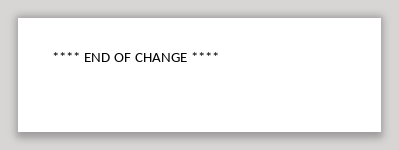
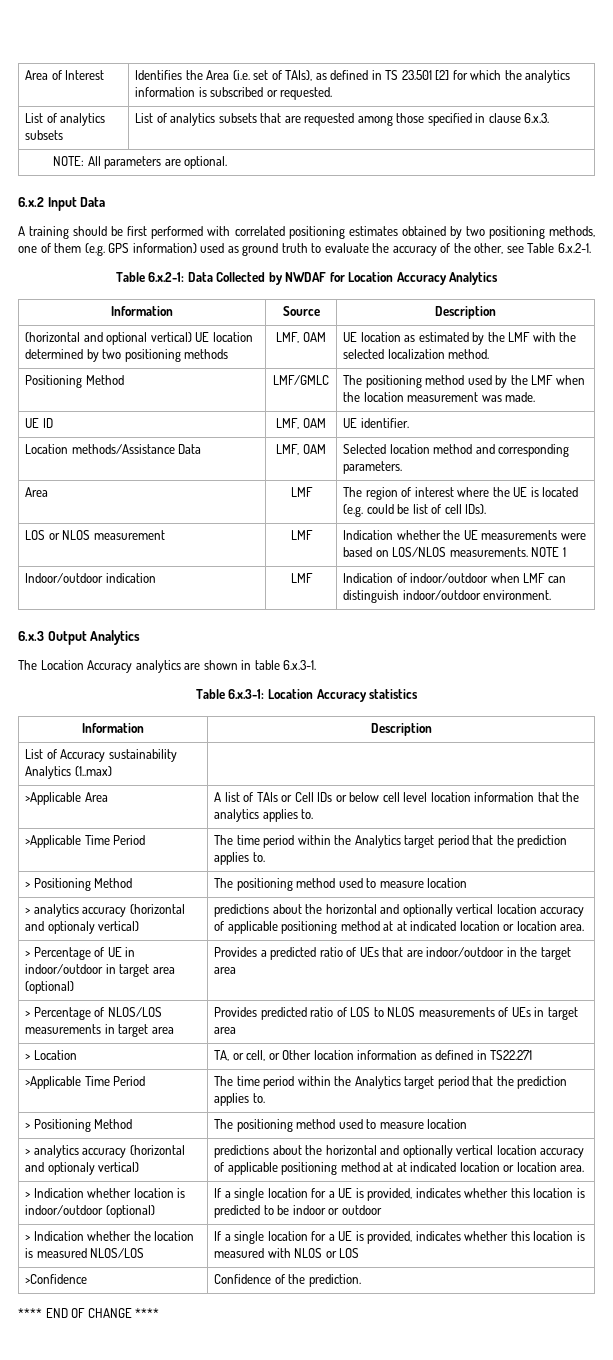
(52, 57) none -> [25,70,105,80] [135,70,571,83] [135,87,333,100] [25,113,106,126] [25,130,64,140] [135,113,550,126] [53,156,228,169] [18,197,106,211] [18,226,595,239] [18,243,591,256] [115,272,499,285] [111,306,173,316] [282,306,320,316] [435,306,496,319] [25,332,253,345] [25,349,229,362] [276,332,326,343] [343,332,577,345] [343,349,490,359] [25,375,124,388] [273,375,329,385] [343,375,585,388] [343,392,536,402] [25,418,53,428] [276,418,326,429] [343,418,409,428] [25,444,202,454] [276,444,326,455] [343,444,570,457] [343,461,403,474] [25,487,49,497] [290,487,313,497] [343,487,579,500] [343,504,487,517] [25,530,165,540] [290,530,313,540] [343,530,586,540] [343,547,566,557] [25,573,156,583] [290,573,313,583] [343,573,566,583] [343,590,552,603] [18,630,141,645] [18,660,317,673] [195,689,419,702] [82,723,144,733] [370,723,432,736] [25,749,177,762] [25,766,112,779] [25,792,108,805] [214,792,580,802] [214,809,314,822] [25,835,146,848] [214,835,568,848] [214,852,265,865] [25,878,133,891] [214,878,468,891] [25,904,185,917] [25,921,140,934] [214,904,585,917] [214,921,585,934] [25,947,136,960] [25,964,175,977] [25,981,75,994] [214,947,571,960] [214,967,237,974] [25,1007,162,1020] [25,1024,174,1037] [214,1007,578,1020] [214,1027,237,1034] [25,1050,77,1060] [214,1050,533,1061] [25,1076,146,1089] [214,1076,568,1089] [214,1093,265,1106] [25,1119,133,1132] [214,1119,468,1132] [25,1145,185,1158] [25,1162,140,1175] [214,1145,585,1158] [214,1162,585,1175] [25,1188,186,1198] [25,1205,155,1218] [214,1188,585,1201] [214,1205,382,1218] [25,1231,195,1241] [25,1248,145,1258] [214,1231,585,1244] [214,1248,360,1258] [25,1274,88,1284] [214,1274,361,1287] Area of Interest | Identifies the Area (i.e. set of TAIs), as defined in TS 23.501 [2] for which the analytics information is subscribed or requested. // List of analytics subsets | List of analytics subsets that are requested among those specified in clause 6.x.3. // NOTE: All parameters are optional. // 6.x.2 Input Data // A training should be first performed with correlated positioning estimates obtained by two positioning methods, one of them (e.g. GPS information) used as ground truth to evaluate the accuracy of the other, see Table 6.x.2-1. // Table 6.x.2-1: Data Collected by NWDAF for Location Accuracy Analytics // Information | Source | Description // (horizontal and optional vertical) UE location determined by two positioning methods | LMF, OAM | UE location as estimated by the LMF with the selected localization method. // Positioning Method | LMF/GMLC | The positioning method used by the LMF when the location measurement was made. // UE ID | LMF, OAM | UE identifier. // Location methods/Assistance Data | LMF, OAM | Selected location method and corresponding parameters. // Area | LMF | The region of interest where the UE is located (e.g. could be list of cell IDs). // LOS or NLOS measurement | LMF | Indication whether the UE measurements were based on LOS/NLOS measurements. NOTE 1 // Indoor/outdoor indication | LMF | Indication of indoor/outdoor when LMF can distinguish indoor/outdoor environment. // 6.x.3 Output Analytics // The Location Accuracy analytics are shown in table 6.x.3-1. // Table 6.x.3-1: Location Accuracy statistics // Information | Description // List of Accuracy sustainability Analytics (1..max) | // >Applicable Area | A list of TAIs or Cell IDs or below cell level location information that the analytics applies to. // >Applicable Time Period | The time period within the Analytics target period that the prediction applies to. // > Positioning Method | The positioning method used to measure location // > analytics accuracy (horizontal and optionaly vertical) | predictions about the horizontal and optionally vertical location accuracy of applicable positioning method at at indicated location or location area. // > Percentage of UE in indoor/outdoor in target area (optional) | Provides a predicted ratio of UEs that are indoor/outdoor in the target area // > Percentage of NLOS/LOS measurements in target area | Provides predicted ratio of LOS to NLOS measurements of UEs in target area // > Location | TA, or cell, or Other location information as defined in TS22.271 // >Applicable Time Period | The time period within the Analytics target period that the prediction applies to. // > Positioning Method | The positioning method used to measure location // > analytics accuracy (horizontal and optionaly vertical) | predictions about the horizontal and optionally vertical location accuracy of applicable positioning method at at indicated location or location area. // > Indication whether location is indoor/outdoor (optional) | If a single location for a UE is provided, indicates whether this location is predicted to be indoor or outdoor // > Indication whether the location is measured NLOS/LOS | If a single location for a UE is provided, indicates whether this location is measured with NLOS or LOS // >Confidence | Confidence of the prediction. //

